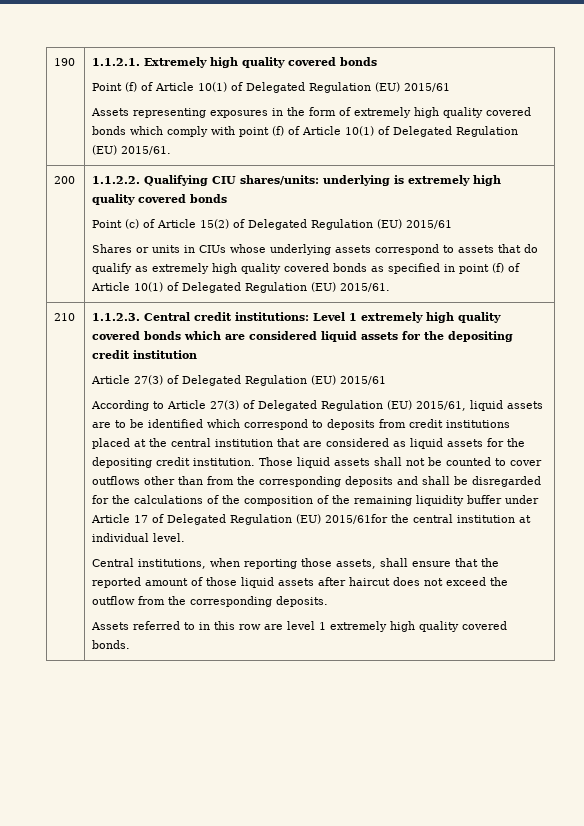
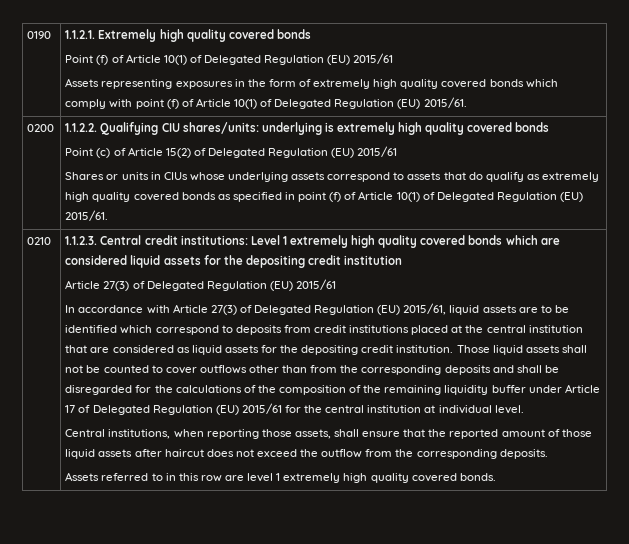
[54,58,76,66] 190 -> [27,31,52,39] 0190
[54,176,76,184] 200 -> [27,124,55,132] 0200
[54,313,76,321] 210 -> [27,237,52,245] 0210
[91,400,165,411] According to -> [65,305,170,314] In accordance with
[325,514,389,524] 2015/61for -> [241,403,301,414] 2015/61 for

